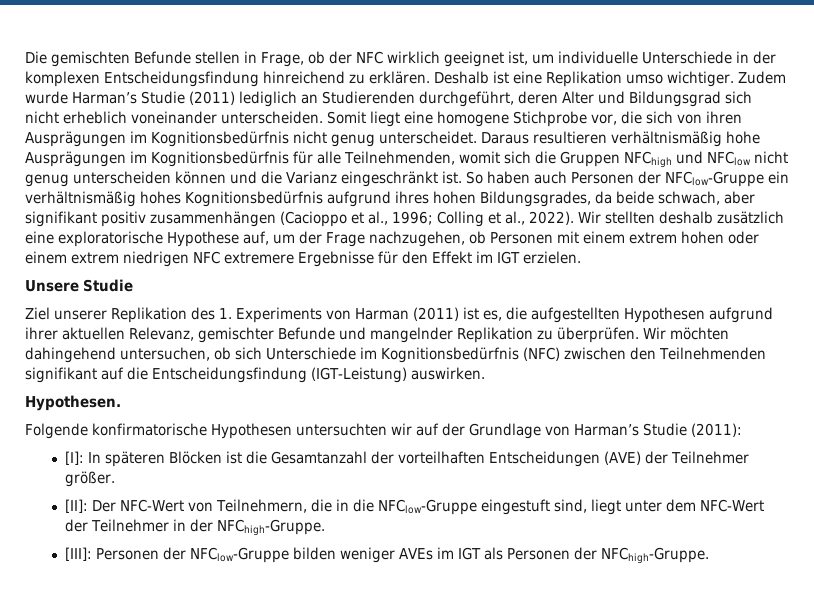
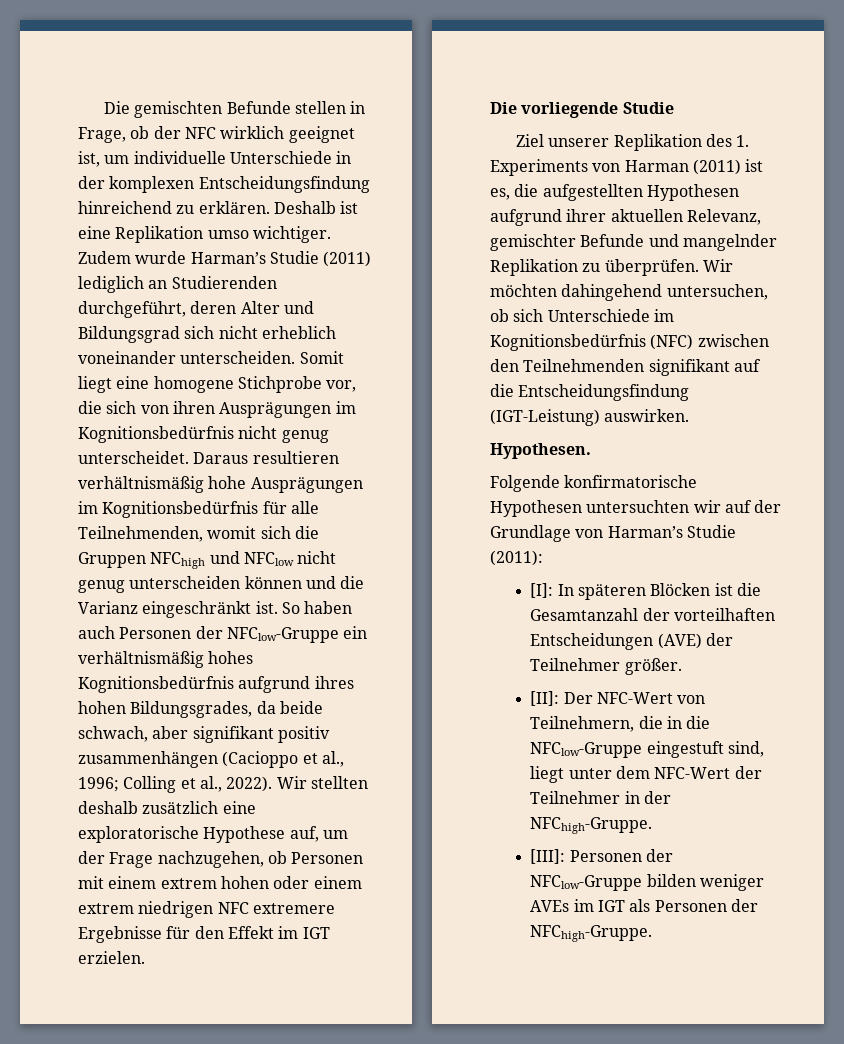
[25,280,79,292] Unsere -> [490,102,619,118] Die vorliegende

